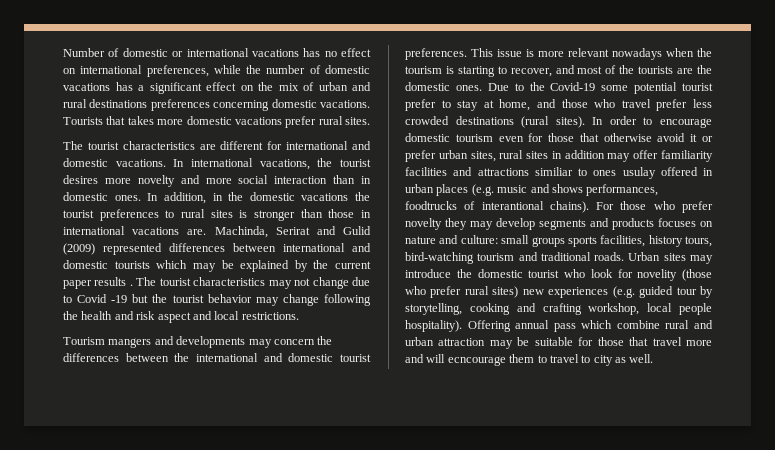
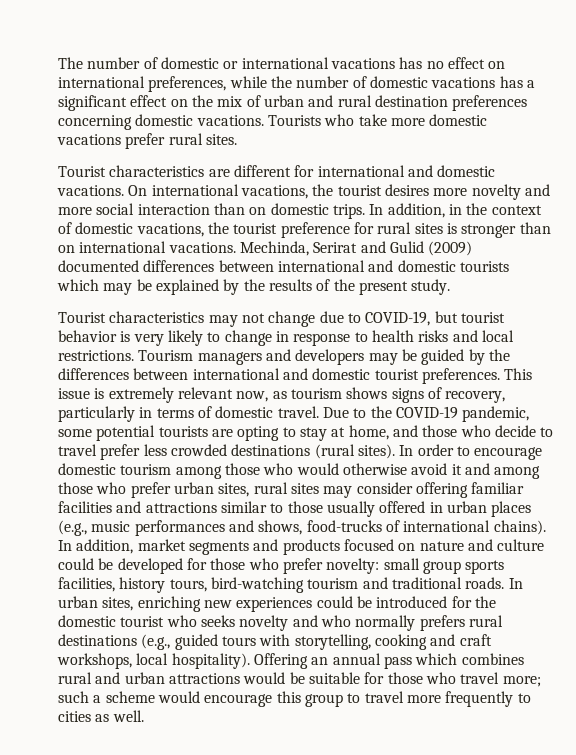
[63,48,105,57] Number -> [58,57,141,69] The number
[89,99,148,108] destinations -> [374,95,448,107] destination
[106,116,154,125] that takes -> [324,114,387,126] who take
[63,141,119,150] The tourist -> [58,166,106,177] Tourist
[173,159,185,167] In -> [128,185,148,196] On
[361,176,371,184] [63,192,141,201] in domestic ones. -> [249,203,365,219] on domestic trips.
[249,192,370,201] [63,209,175,221] domestic vacations the tourist preferences to -> [491,205,542,215] [58,222,374,238] context of domestic vacations, the tourist preference for
[328,209,371,218] [63,226,268,238] those in international vacations are. Machinda, -> [58,241,309,256] on international vacations. Mechinda,
[103,243,162,255] represented -> [58,260,139,272] documented
[335,261,371,269] [63,277,191,289] current paper results . The tourist -> [268,279,451,295] [58,312,106,323] results of the present study. // Tourist
[77,294,371,306] [63,311,299,323] [63,336,315,348] Covid -19 but the tourist behavior may change following the health and risk aspect and local restrictions. // Tourism mangers and developments may concern -> [365,311,505,326] [58,330,514,346] [58,349,485,365] COVID-19, but tourist behavior is very likely to change in response to health risks and local restrictions. Tourism managers and developers may be guided by
[174,353,190,362] the -> (189, 374) none
[538,48,712,60] [405,65,712,77] [405,82,713,94] [405,99,436,111] more relevant nowadays when the tourism is starting to recover, and most of the tourists are the domestic ones. Due to the Covid-19 some potential tourist prefer -> [108,387,506,403] [58,406,530,422] [58,425,280,441] extremely relevant now, as tourism shows signs of recovery, particularly in terms of domestic travel. Due to the COVID-19 pandemic, some potential tourists are opting
(616, 103) none -> [494,425,554,437] decide to
[498,133,713,142] even for those that otherwise avoid it or -> [175,463,541,479] [58,482,127,494] among those who would otherwise avoid it and among those who
[551,150,713,162] [405,167,713,179] [405,184,659,196] [405,201,713,213] [405,218,713,230] [405,235,565,247] in addition may offer familiarity facilities and attractions similiar to ones usulay offered in urban places (e.g. music and shows performances, foodtrucks of interantional chains). For those who prefer novelty they may develop segments and products focuses on nature and culture: small groups -> [323,482,525,498] [58,501,532,517] [58,520,546,536] [58,539,545,555] [58,558,461,574] may consider offering familiar facilities and attractions similar to those usually offered in urban places (e.g., music performances and shows, food-trucks of international chains). In addition, market segments and products focused on nature and culture could be developed for those who prefer novelty: small group
[628,252,713,264] [405,269,712,281] [405,286,713,298] [405,303,712,315] Urban sites may introduce the domestic tourist who look for novelity (those who prefer rural sites) new experiences (e.g. guided tour by storytelling, cooking and crafting workshop, local people -> [508,578,523,589] [58,596,496,612] [58,615,503,631] [58,634,492,650] [57,653,169,669] In urban sites, enriching new experiences could be introduced for the domestic tourist who seeks novelty and who normally prefers rural destinations (e.g., guided tours with storytelling, cooking and craft workshops, local
(511, 326) none -> [311,657,329,665] an
[616,320,660,329] combine -> [461,653,524,665] combines
[438,338,513,349] attraction may -> [168,672,286,684] attractions would
[629,337,712,346] [405,354,613,366] that travel more and will ecncourage them to travel to city -> [425,672,541,687] [58,691,531,707] [58,711,91,722] who travel more; such a scheme would encourage this group to travel more frequently to cities

